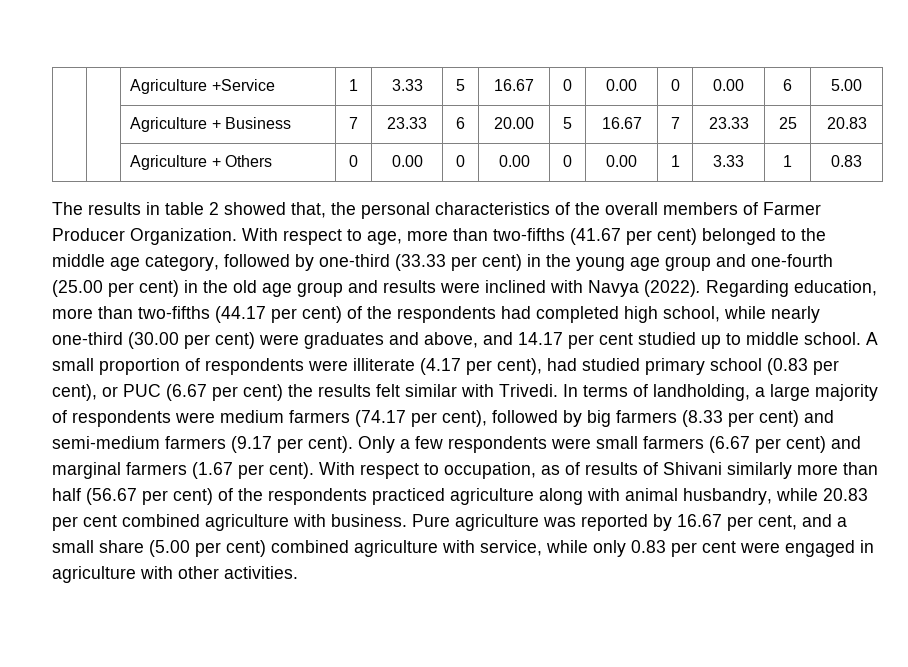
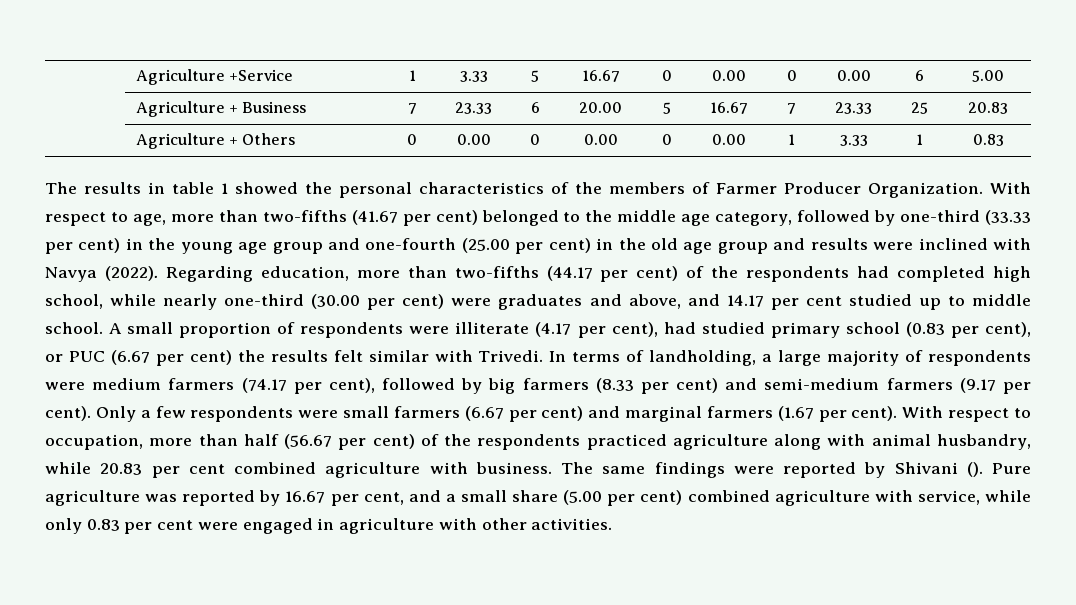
[209,202,326,218] 2 showed that, -> [221,182,298,194] 1 showed
[605,202,658,215] overall -> (602, 188) none
[541,462,792,479] as of results of Shivani similarly -> (143, 442) none
(407, 520) none -> [561,462,983,478] The same findings were reported by Shivani ().

